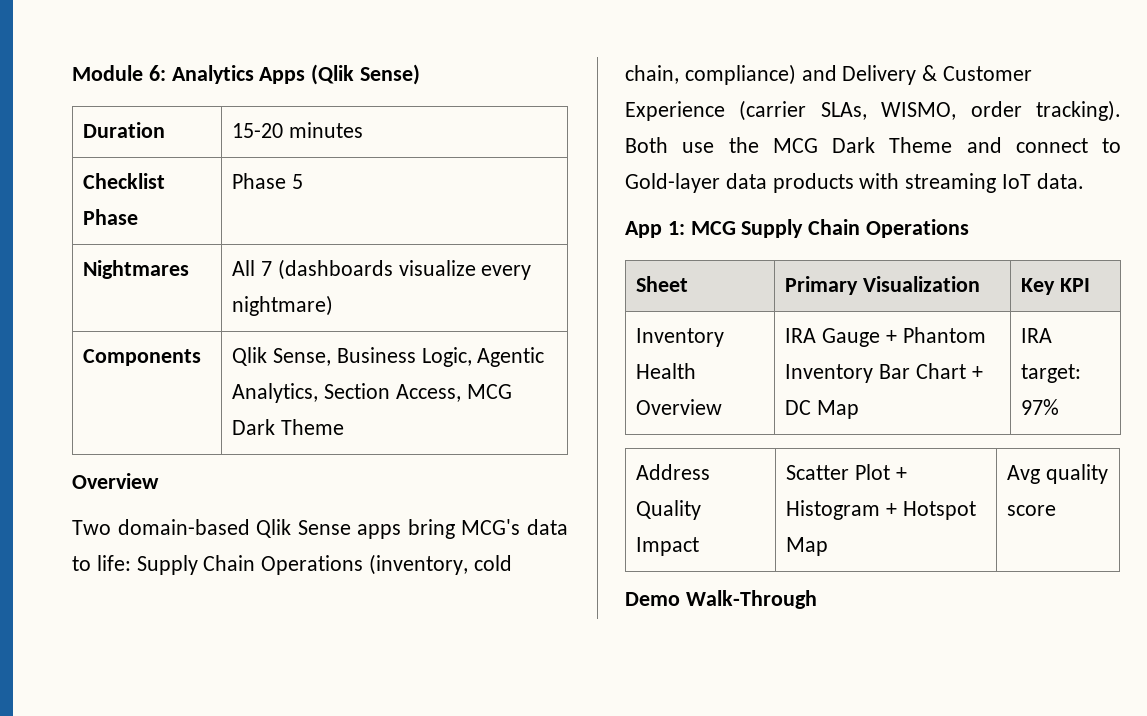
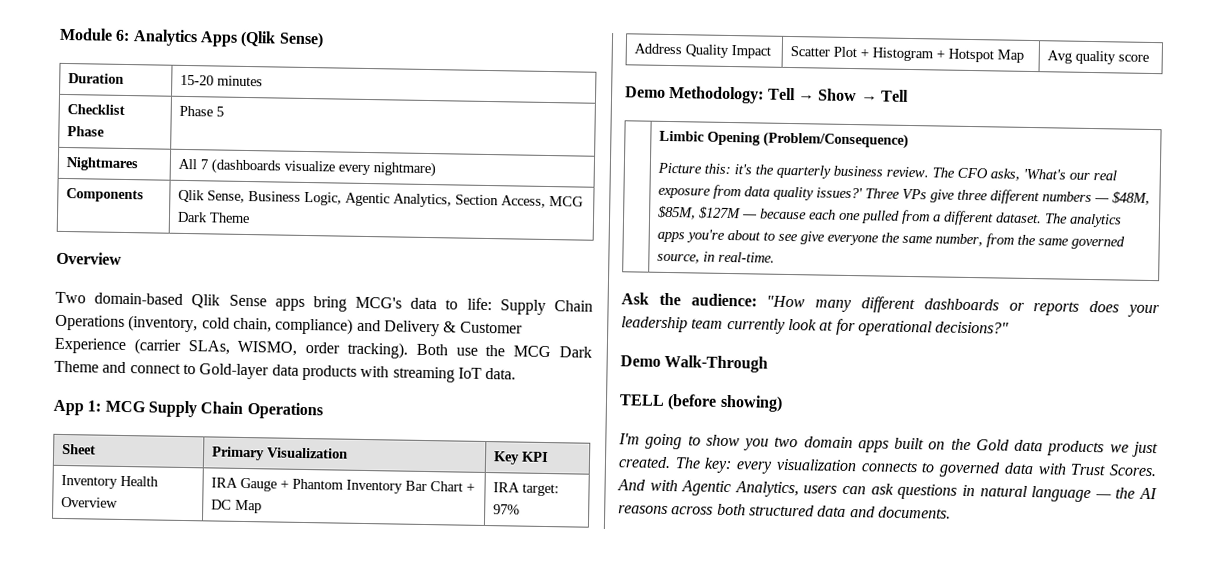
[685,590,817,609] Walk-Through -> [668,85,909,104] [659,130,910,149] [657,162,1118,181] [658,184,1151,205] [658,205,1123,228] [657,229,1126,250] [657,251,776,264] [621,292,1160,318] [621,316,1010,337] [620,354,769,373] [619,394,783,412] [618,433,1158,458] [618,456,1157,478] [617,479,1158,503] [618,503,951,519] Methodology: Tell → Show → Tell // | Limbic Opening (Problem/Consequence) // Picture this: it's the quarterly business review. The CFO asks, 'What's our real exposure from data quality issues?' Three VPs give three different numbers — $48M, $85M, $127M — because each one pulled from a different dataset. The analytics apps you're about to see give everyone the same number, from the same governed source, in real-time. // Ask the audience: "How many different dashboards or reports does your leadership team currently look at for operational decisions?" // Demo Walk-Through // TELL (before showing) // I'm going to show you two domain apps built on the Gold data products we just created. The key: every visualization connects to governed data with Trust Scores. And with Agentic Analytics, users can ask questions in natural language — the AI reasons across both structured data and documents.

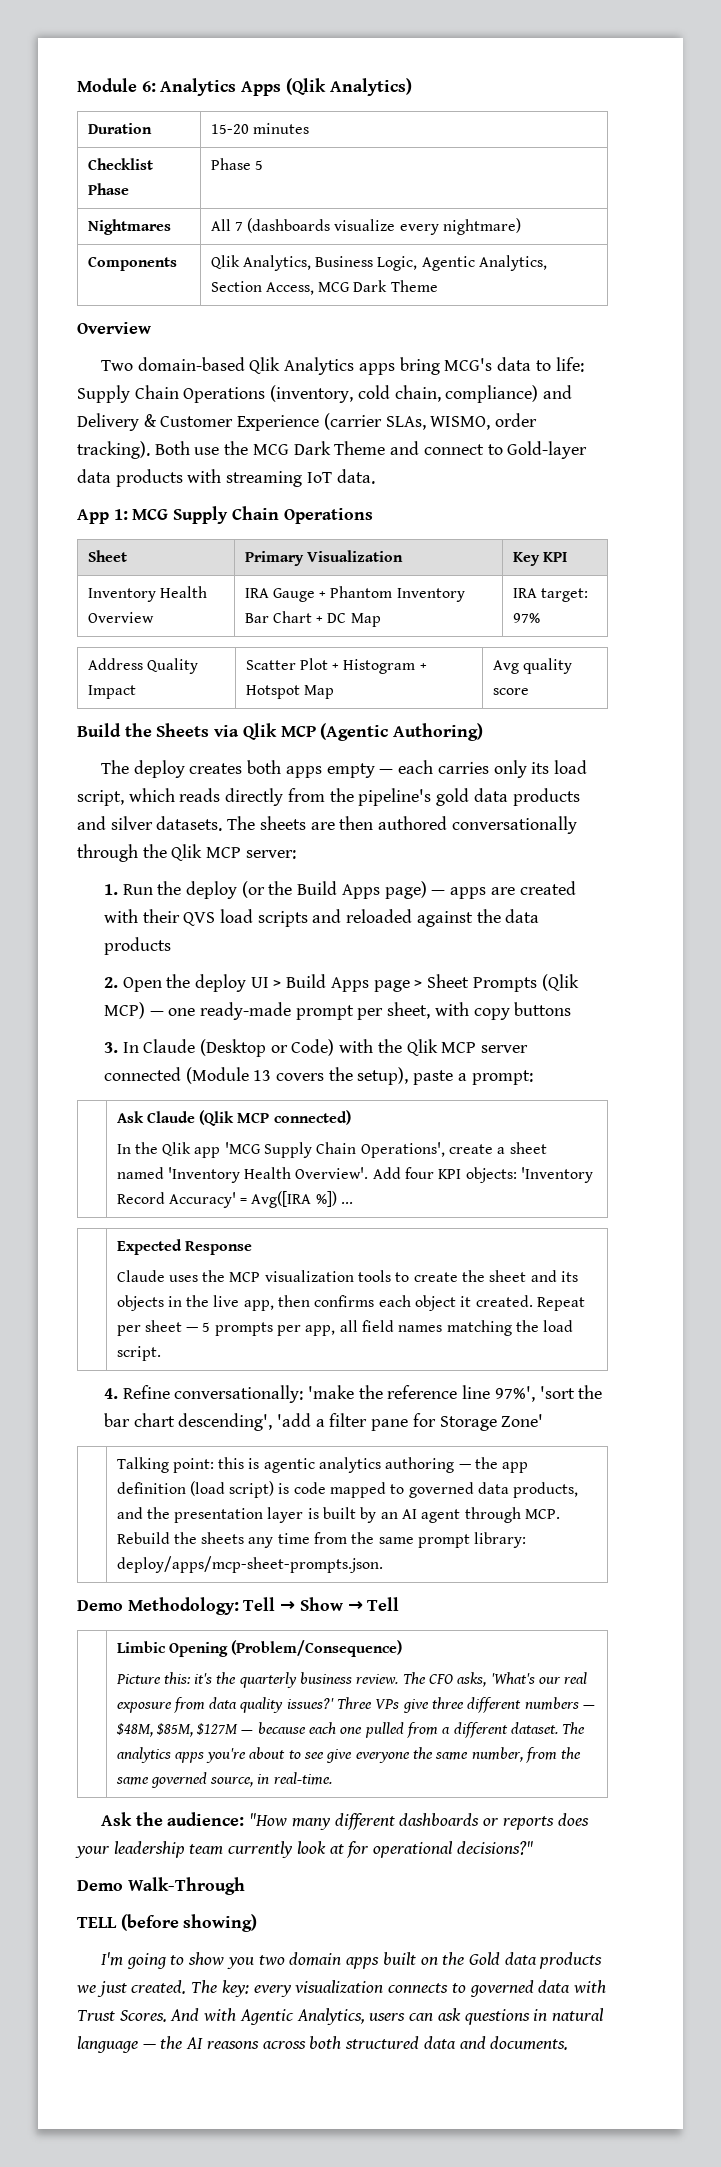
[278,31,324,49] Sense) -> [329,78,412,96] Analytics)
[207,190,246,203] Sense, -> [242,255,311,271] Analytics,
[228,294,267,307] Sense -> [284,357,355,375] Analytics
(1150, 58) none -> [77,723,484,741] [101,760,587,778] [77,788,580,806] [77,816,577,834] [77,844,296,862] [103,881,576,899] [103,909,540,927] [103,937,171,955] [103,974,579,992] [103,1002,572,1020] [103,1039,529,1057] [103,1067,533,1085] [116,1110,351,1126] [116,1142,547,1158] [116,1167,594,1183] [116,1191,354,1208] [116,1239,252,1255] [116,1270,579,1282] [116,1295,586,1311] [116,1320,574,1336] [116,1346,161,1361] [103,1385,603,1403] [103,1413,544,1431] [116,1457,529,1473] [116,1481,579,1498] [116,1507,561,1523] [116,1532,527,1548] [116,1556,383,1573] // Build the Sheets via Qlik MCP (Agentic Authoring) // The deploy creates both apps empty — each carries only its load script, which reads directly from the pipeline's gold data products and silver datasets. The sheets are then authored conversationally through the Qlik MCP server: // 1. Run the deploy (or the Build Apps page) — apps are created with their QVS load scripts and reloaded against the data products // 2. Open the deploy UI > Build Apps page > Sheet Prompts (Qlik MCP) — one ready-made prompt per sheet, with copy buttons // 3. In Claude (Desktop or Code) with the Qlik MCP server connected (Module 13 covers the setup), paste a prompt: // | Ask Claude (Qlik MCP connected) // In the Qlik app 'MCG Supply Chain Operations', create a sheet named 'Inventory Health Overview'. Add four KPI objects: 'Inventory Record Accuracy' = Avg([IRA %]) ... // | Expected Response // Claude uses the MCP visualization tools to create the sheet and its objects in the live app, then confirms each object it created. Repeat per sheet — 5 prompts per app, all field names matching the load script. // 4. Refine conversationally: 'make the reference line 97%', 'sort the bar chart descending', 'add a filter pane for Storage Zone' // | Talking point: this is agentic analytics authoring — the app definition (load script) is code mapped to governed data products, and the presentation layer is built by an AI agent through MCP. Rebuild the sheets any time from the same prompt library: deploy/apps/mcp-sheet-prompts.json.

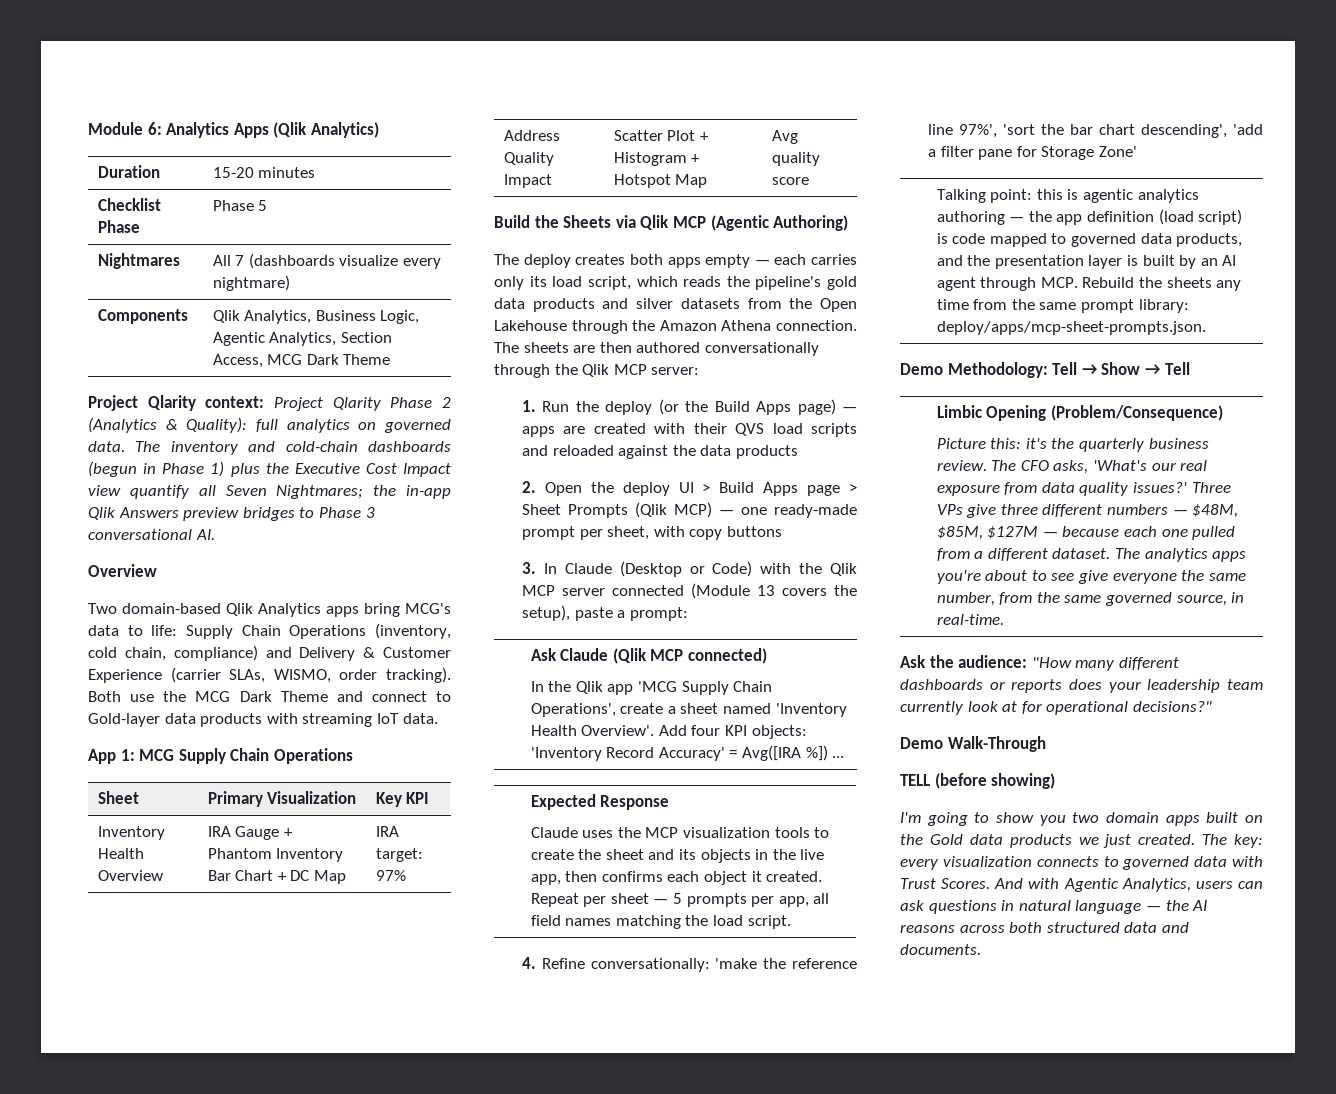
(438, 286) none -> [88,395,451,411] [88,417,451,433] [88,441,451,455] [88,461,451,477] [88,485,451,499] [88,507,375,521] [88,529,215,540] // Project Qlarity context: Project Qlarity Phase 2 (Analytics & Quality): full analytics on governed data. The inventory and cold-chain dashboards (begun in Phase 1) plus the Executive Cost Impact view quantify all Seven Nightmares; the in-app Qlik Answers preview bridges to Phase 3 conversational AI.
[225,788,325,806] directly from -> (722, 281) none
[156,816,223,831] datasets. -> [680,298,857,312] [494,320,857,334] datasets from the Open Lakehouse through the Amazon Athena connection.

